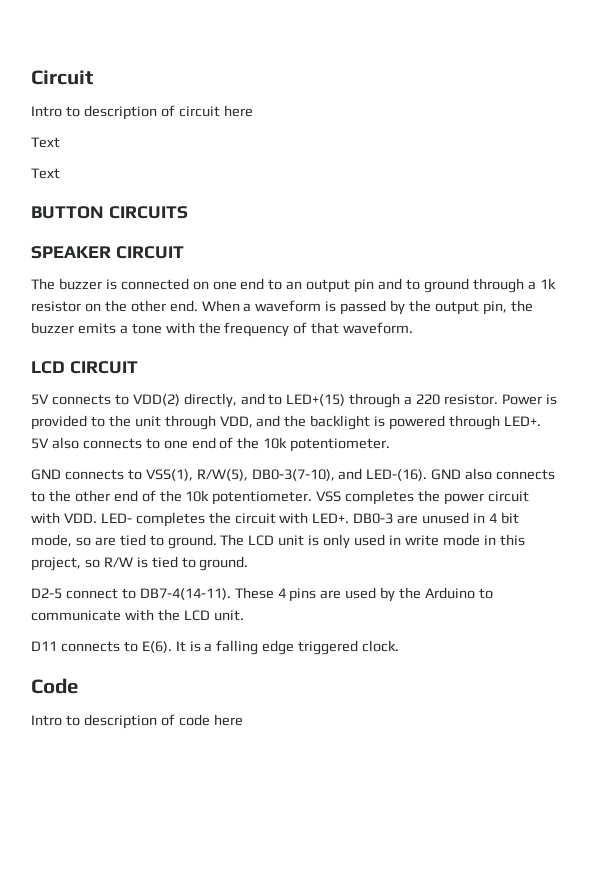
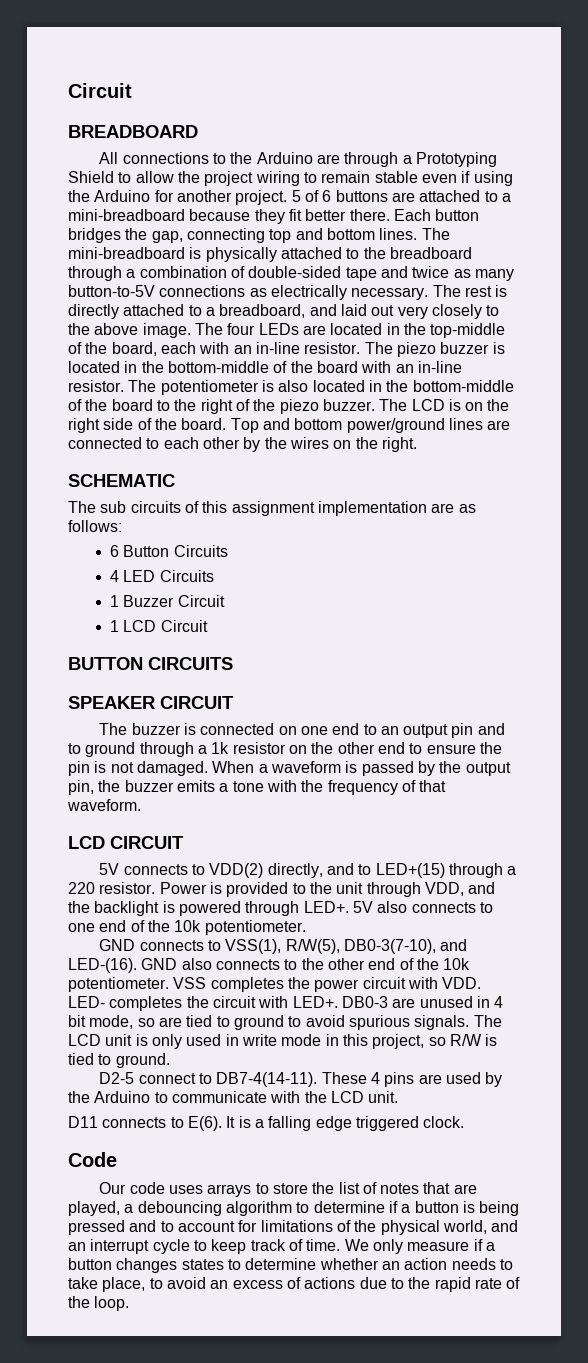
[31,70,93,85] [31,105,253,120] [31,137,60,148] [31,168,60,179] Circuit // Intro to description of circuit here // Text // Text -> [68,83,132,98] [68,125,198,138] [99,152,497,167] [68,171,513,186] [68,190,511,205] [68,209,480,224] [68,228,450,243] [68,247,472,262] [68,266,514,281] [68,285,508,300] [68,304,500,319] [68,323,506,338] [68,342,505,357] [68,361,462,373] [68,380,514,395] [68,399,510,414] [68,418,511,433] [68,437,417,452] [68,474,175,487] [68,501,476,516] [68,520,122,532] [110,545,228,557] [110,570,214,582] [110,595,225,607] [110,620,208,632] Circuit // BREADBOARD // All connections to the Arduino are through a Prototyping Shield to allow the project wiring to remain stable even if using the Arduino for another project. 5 of 6 buttons are attached to a mini-breadboard because they fit better there. Each button bridges the gap, connecting top and bottom lines. The mini-breadboard is physically attached to the breadboard through a combination of double-sided tape and twice as many button-to-5V connections as electrically necessary. The rest is directly attached to a breadboard, and laid out very closely to the above image. The four LEDs are located in the top-middle of the board, each with an in-line resistor. The piezo buzzer is located in the bottom-middle of the board with an in-line resistor. The potentiometer is also located in the bottom-middle of the board to the right of the piezo buzzer. The LCD is on the right side of the board. Top and bottom power/ground lines are connected to each other by the wires on the right. // SCHEMATIC // The sub circuits of this assignment implementation are as follows: // 6 Button Circuits // 4 LED Circuits // 1 Buzzer Circuit // 1 LCD Circuit
[169,300,198,312] end. -> [377,742,502,754] [68,761,208,776] end to ensure the pin is not damaged.
[167,534,217,549] ground. -> [233,1015,470,1030] ground to avoid spurious signals.
[31,714,243,729] Intro to description of code here -> [99,1182,477,1197] [68,1201,520,1216] [68,1220,519,1235] [68,1239,495,1254] [68,1258,513,1273] [68,1277,521,1292] [68,1296,130,1311] Our code uses arrays to store the list of notes that are played, a debouncing algorithm to determine if a button is being pressed and to account for limitations of the physical world, and an interrupt cycle to keep track of time. We only measure if a button changes states to determine whether an action needs to take place, to avoid an excess of actions due to the rapid rate of the loop.

